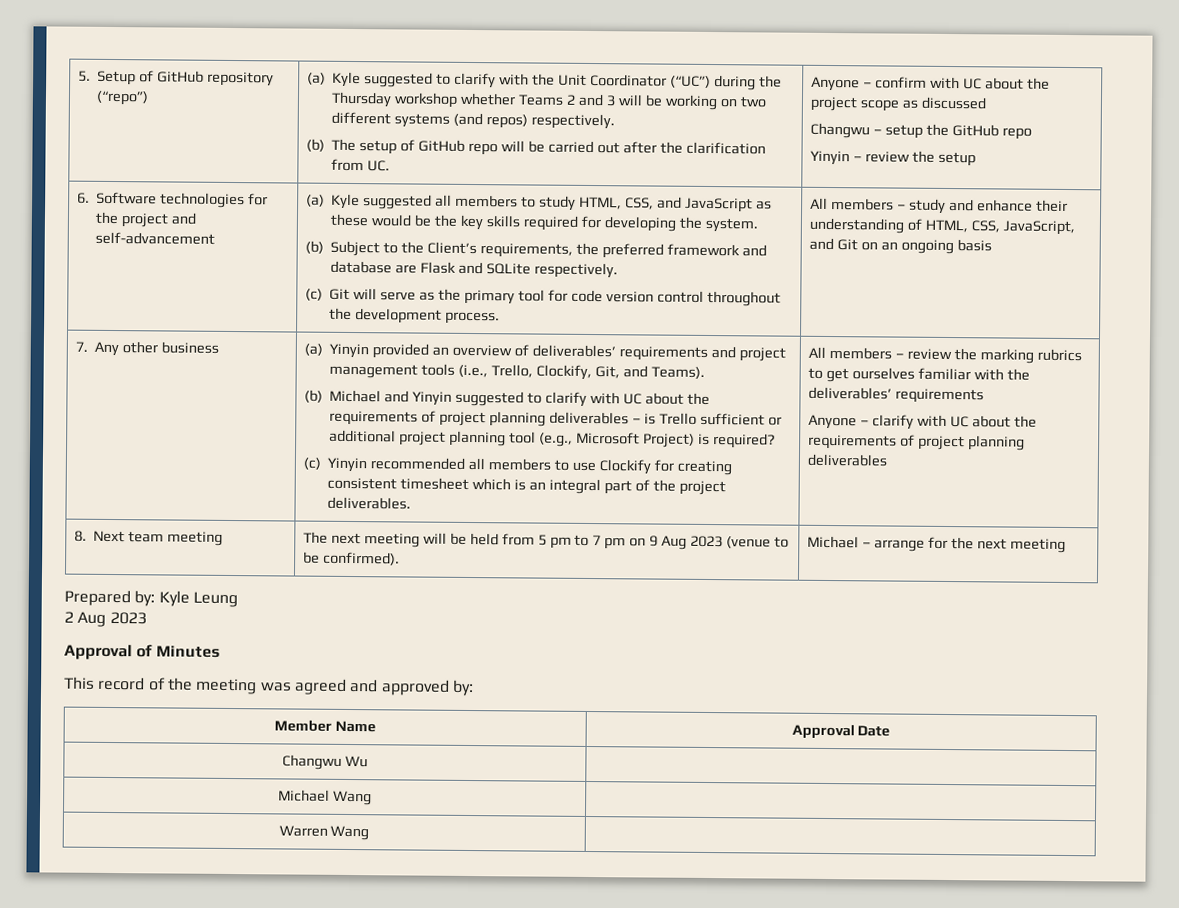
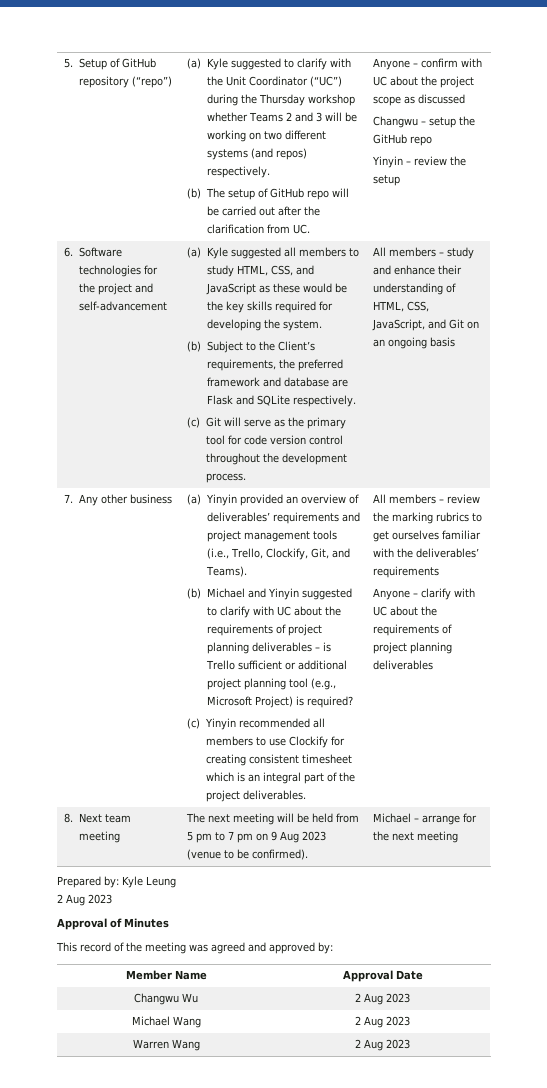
(368, 761) none -> [355,993,410,1005] 2 Aug 2023
(372, 798) none -> [355,1016,410,1028] 2 Aug 2023
(370, 833) none -> [355,1039,410,1051] 2 Aug 2023

